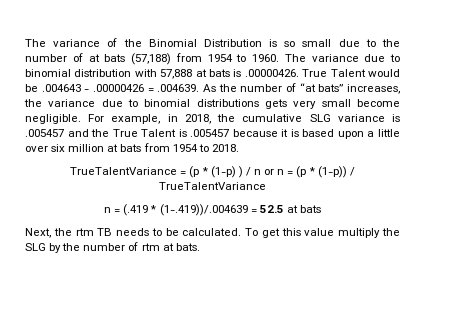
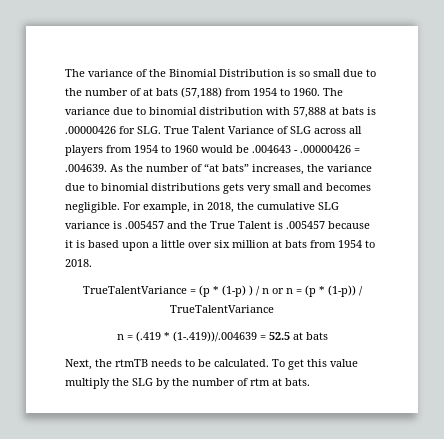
[244,69,366,77] .00000426. True Talent -> [65,126,362,134] [65,145,198,156] .00000426 for SLG. True Talent Variance of SLG across all players from 1954 to 1960
[356,99,400,107] become -> [303,183,371,191] and becomes
[75,228,113,236] rtm TB -> [115,359,148,367] rtmTB

